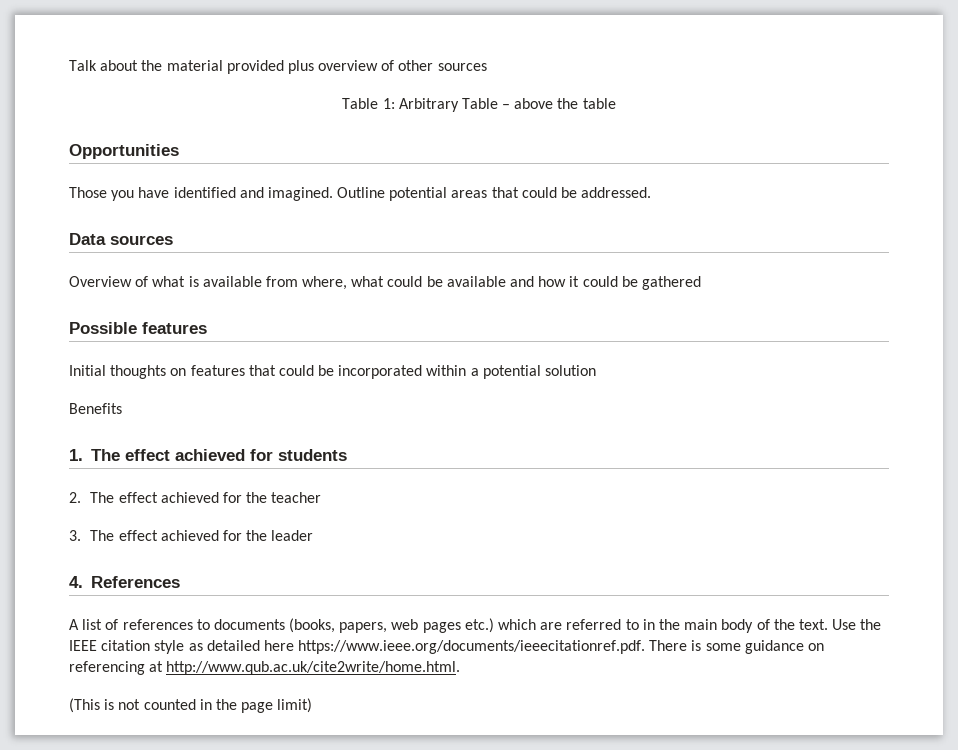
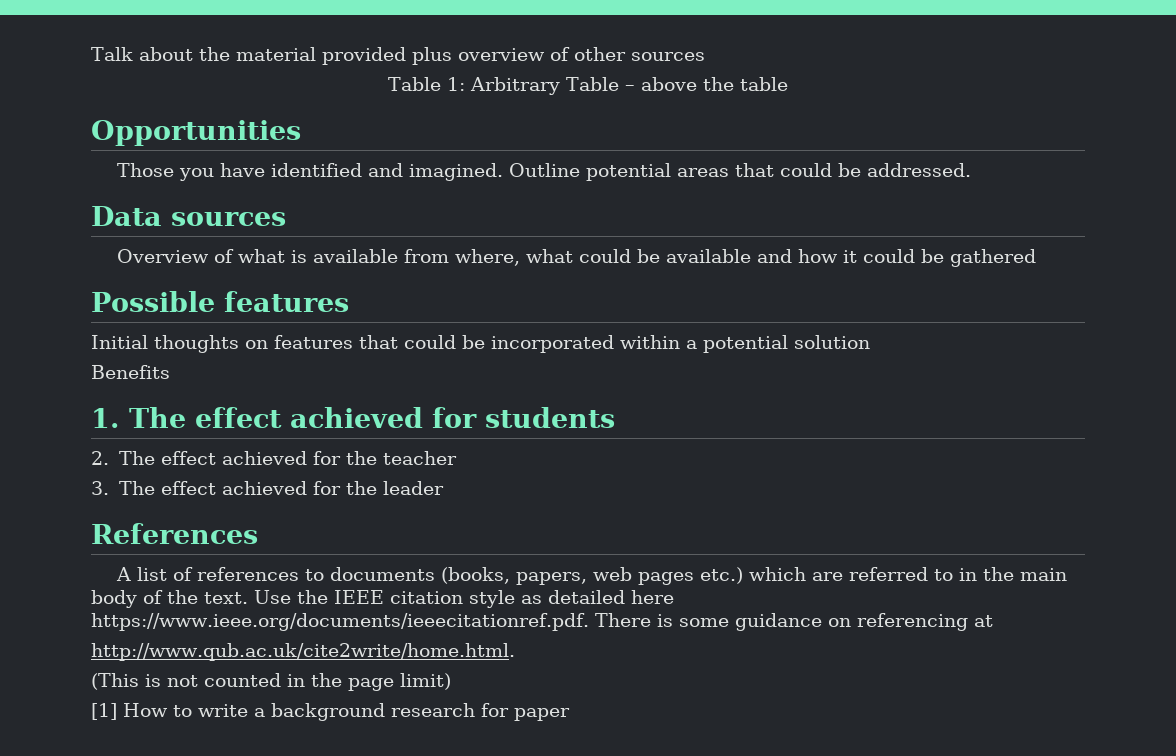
[69,576,83,588] 4. -> (444, 488) none
(164, 666) none -> (993, 621) //
(313, 705) none -> [91,703,570,721] // [1] How to write a background research for paper

